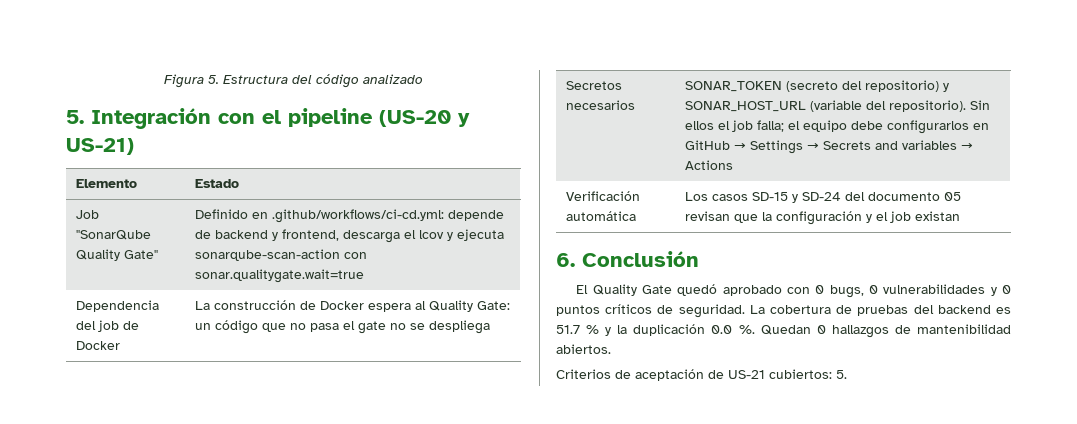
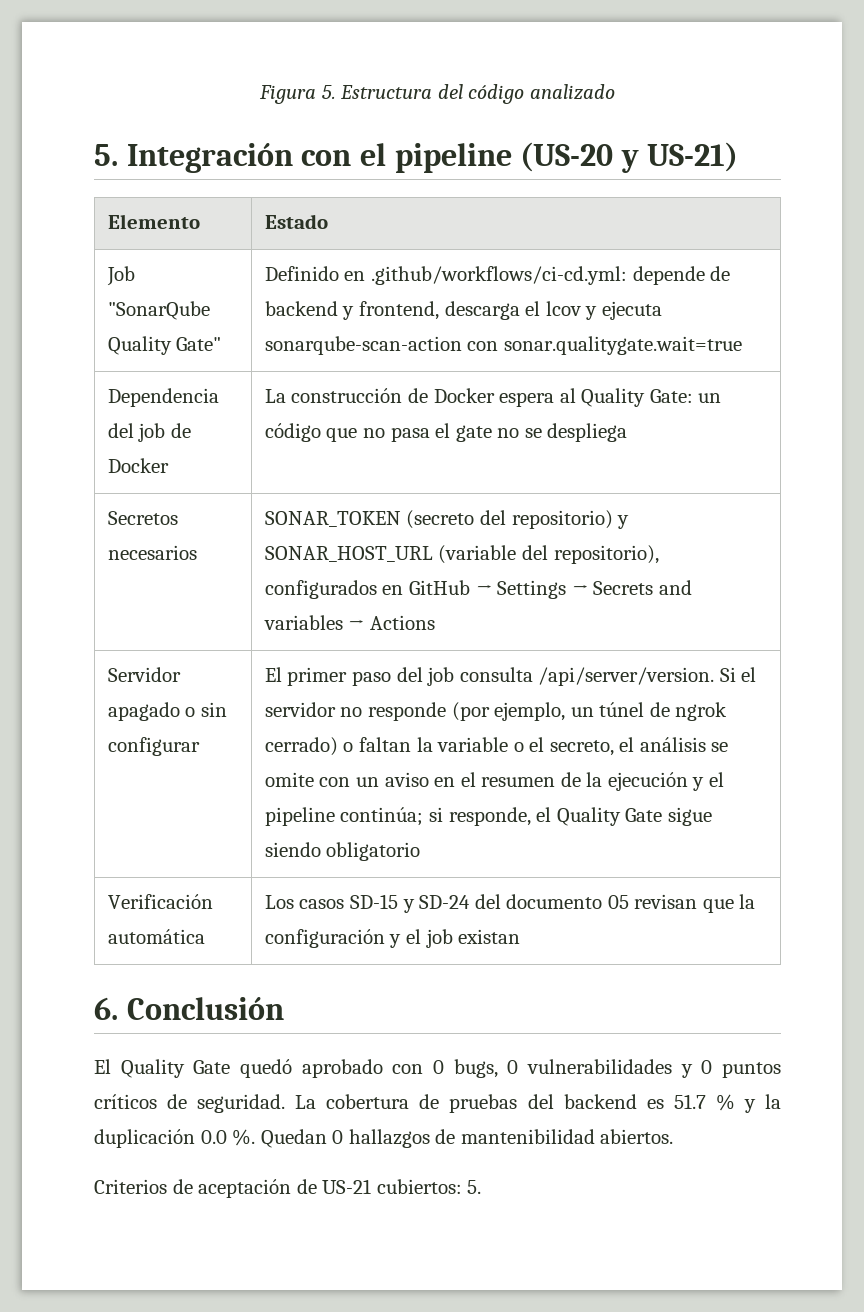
[888,100,990,112] [684,120,969,134] repositorio). Sin ellos el job falla; el equipo debe configurarlos -> [553,545,659,564] [264,580,377,599] repositorio), configurados
(733, 165) none -> [107,667,181,682] [107,702,228,721] [107,737,200,756] [264,667,757,686] [264,702,728,721] [264,737,729,756] [264,772,724,791] [264,807,712,826] [264,842,421,861] // Servidor apagado o sin configurar | El primer paso del job consulta /api/server/version. Si el servidor no responde (por ejemplo, un túnel de ngrok cerrado) o faltan la variable o el secreto, el análisis se omite con un aviso en el resumen de la ejecución y el pipeline continúa; si responde, el Quality Gate sigue siendo obligatorio

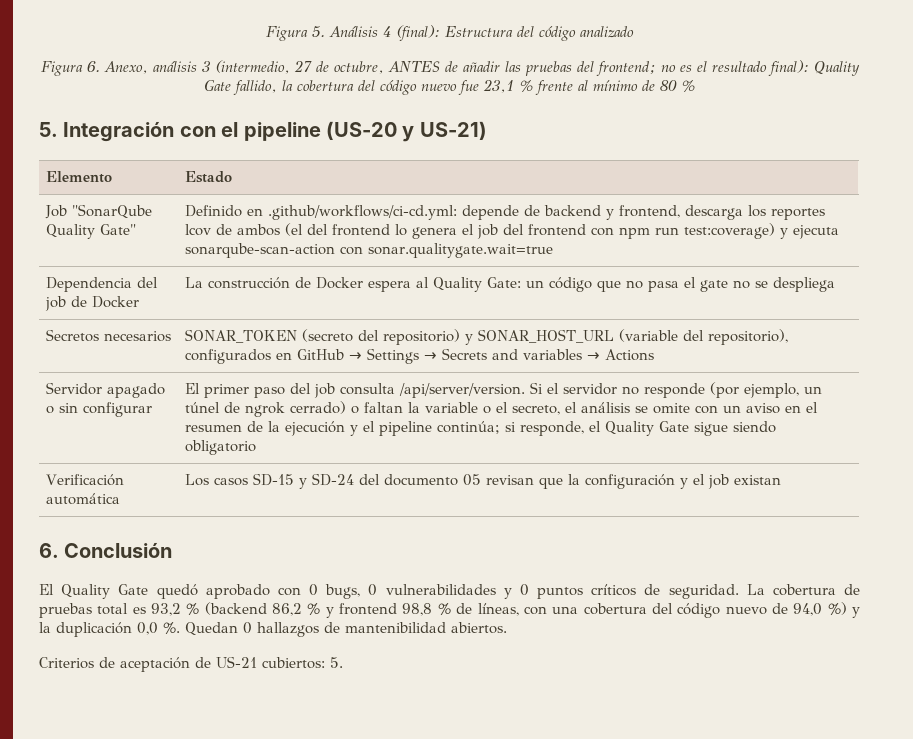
(336, 92) none -> [329,25,440,41] Análisis 4 (final):
(615, 92) none -> [40,60,860,76] [204,79,695,95] // Figura 6. Anexo, análisis 3 (intermedio, 27 de octubre, ANTES de añadir las pruebas del frontend; no es el resultado final): Quality Gate fallido, la cobertura del código nuevo fue 23,1 % frente al mínimo de 80 %
[525,301,581,316] el lcov -> [748,205,826,220] [185,223,776,239] los reportes lcov de ambos (el del frontend lo genera el job del frontend con npm run test:coverage)
[527,1094,735,1111] del backend es 51.7 % -> [97,602,847,618] total es 93,2 % (backend 86,2 % y frontend 98,8 % de líneas, con una cobertura del código nuevo de 94,0 %)
[200,1130,227,1144] 0.0 -> [137,622,158,635] 0,0

